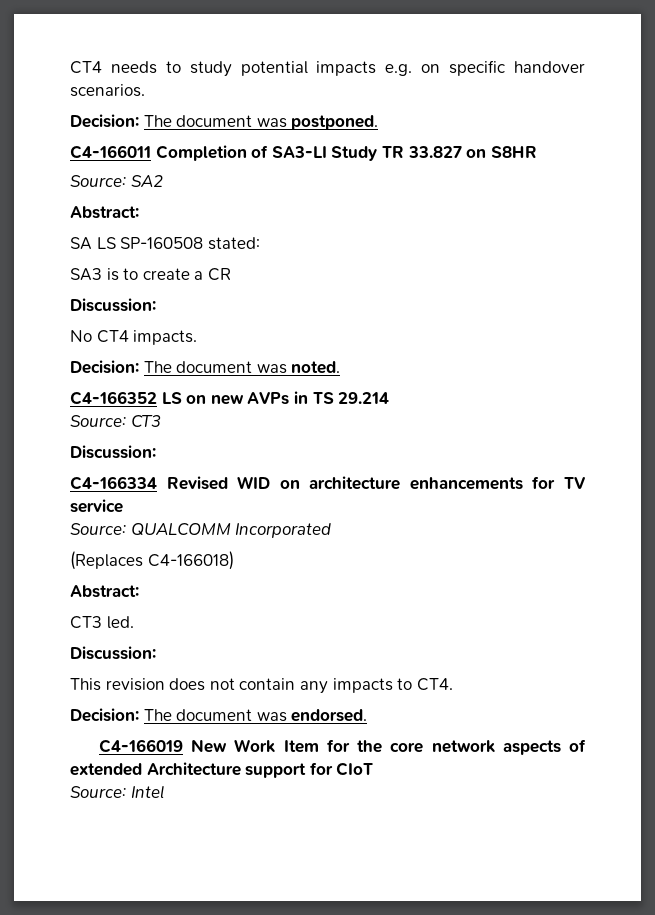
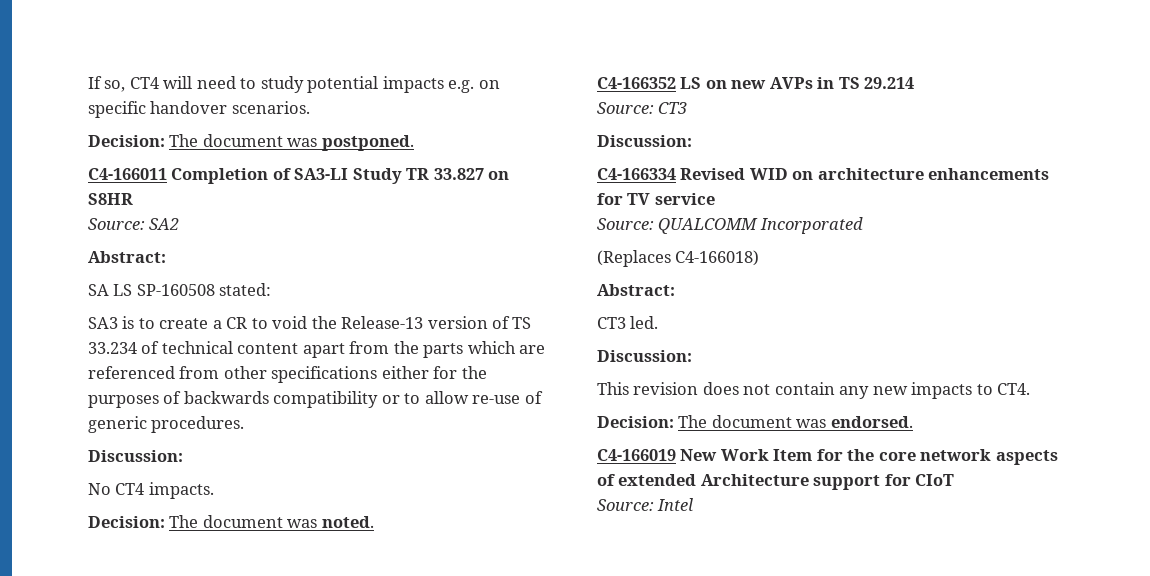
[70,61,157,74] CT4 needs -> [88,76,236,92] If so, CT4 will need
(231, 274) none -> [251,316,532,329] [88,341,546,358] [88,366,487,383] [88,391,543,408] [88,416,245,433] to void the Release-13 version of TS 33.234 of technical content apart from the parts which are referenced from other specifications either for the purposes of backwards compatibility or to allow re-use of generic procedures.
(328, 687) none -> [872,386,908,395] new

